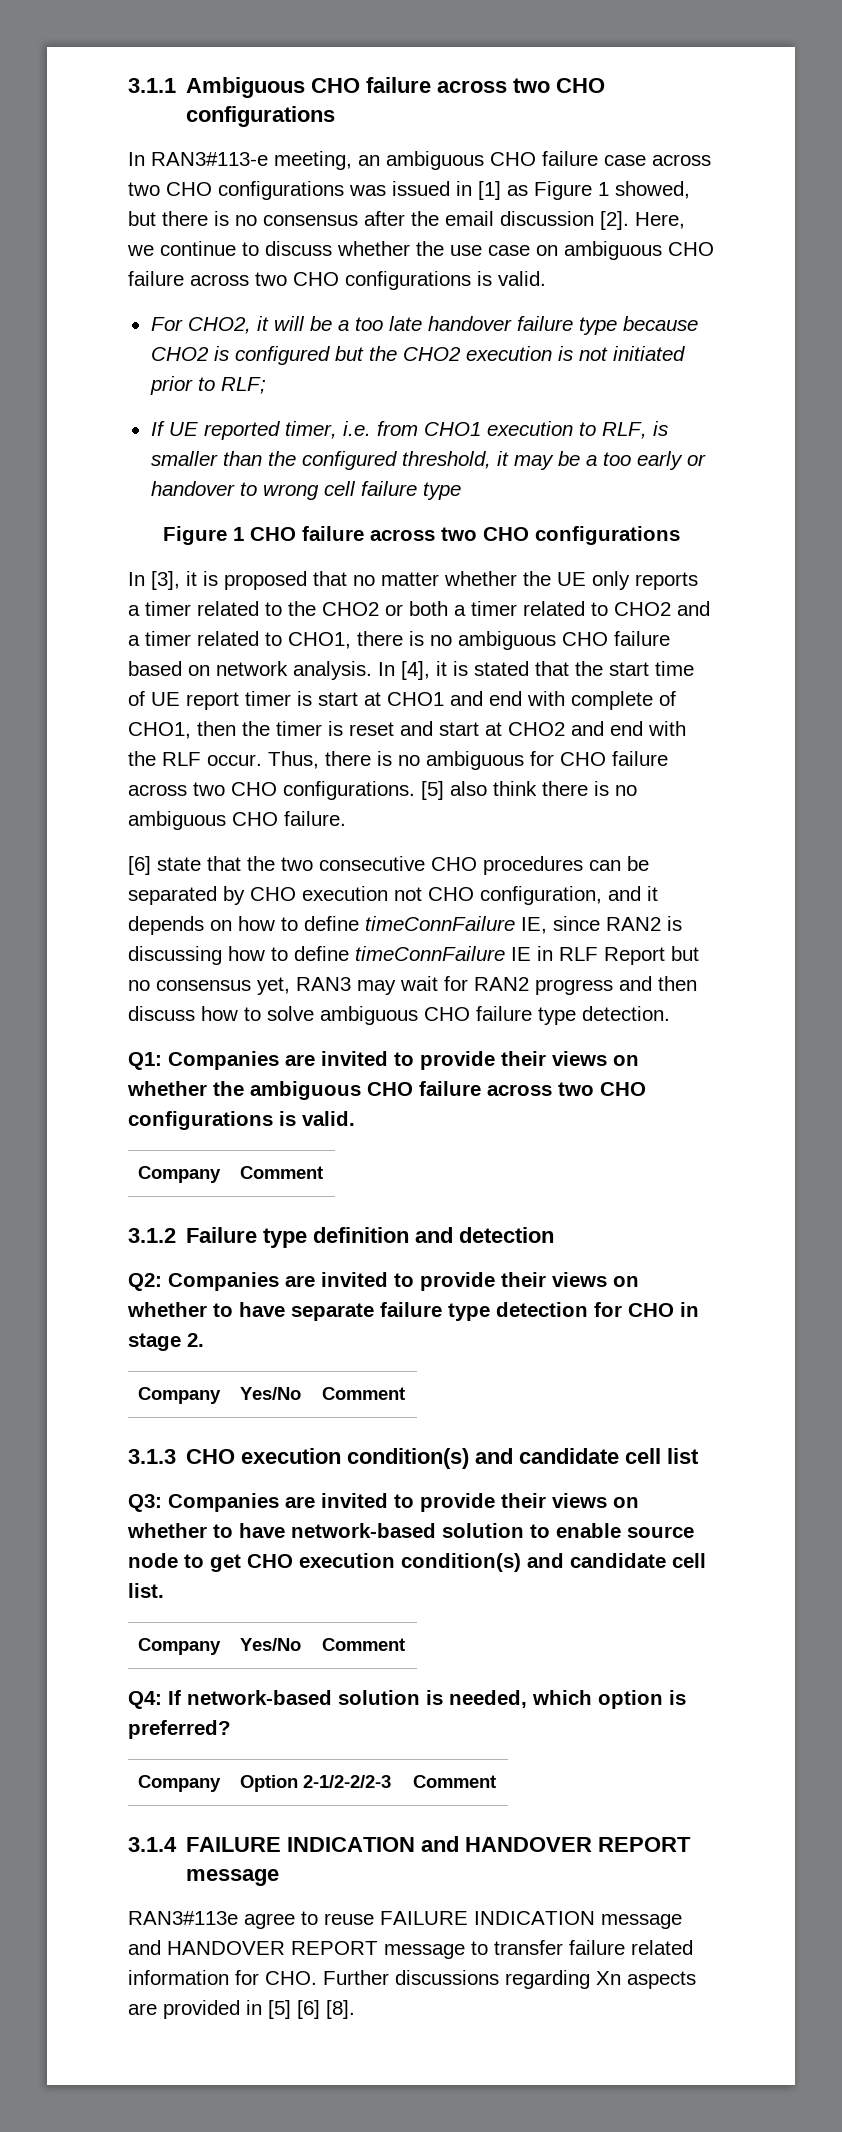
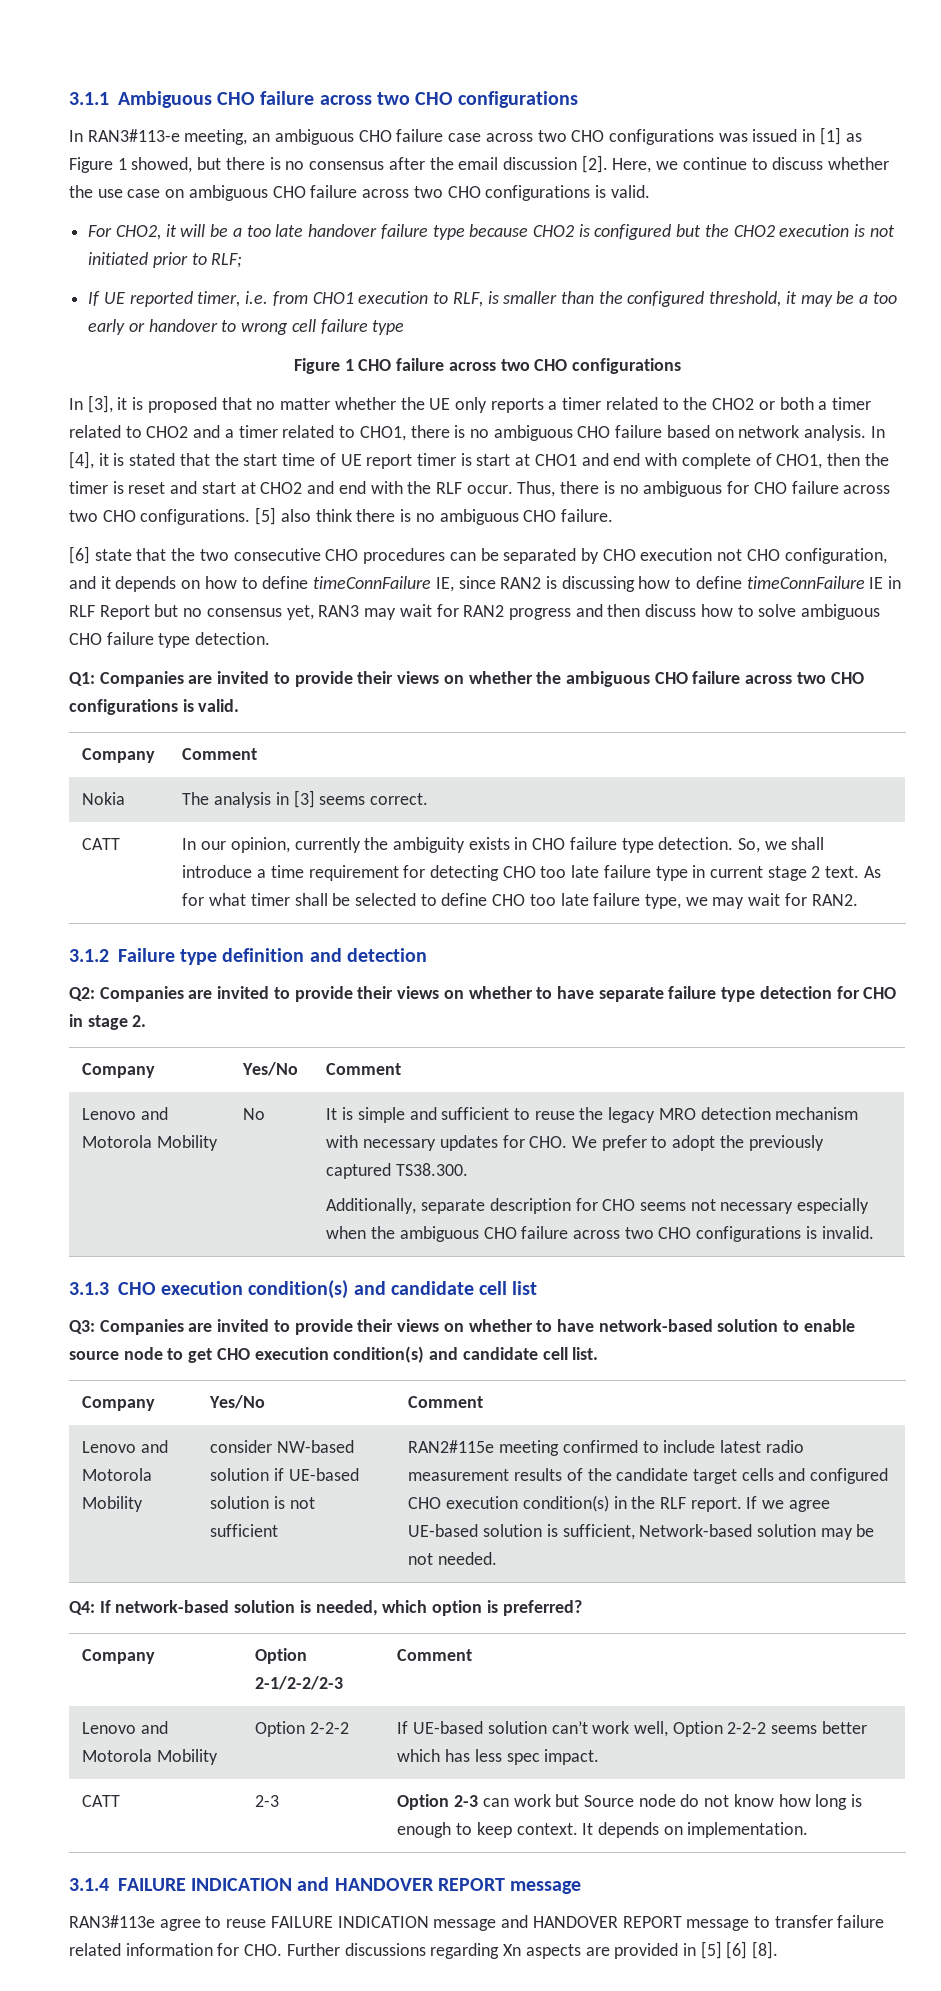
(323, 1172) none -> [82,792,126,805] [182,790,428,808] [82,838,121,850] [182,837,825,853] [182,865,881,881] [182,893,858,909] // Nokia | The analysis in [3] seems correct. // CATT | In our opinion, currently the ambiguity exists in CHO failure type detection. So, we shall introduce a time requirement for detecting CHO too late failure type in current stage 2 text. As for what timer shall be selected to define CHO too late failure type, we may wait for RAN2.
(405, 1393) none -> [82,1107,169,1120] [82,1135,219,1151] [243,1108,266,1120] [326,1107,859,1123] [326,1135,824,1151] [326,1163,469,1179] [326,1198,870,1214] [326,1226,874,1242] // Lenovo and Motorola Mobility | No | It is simple and sufficient to reuse the legacy MRO detection mechanism with necessary updates for CHO. We prefer to adopt the previously captured TS38.300. // Additionally, separate description for CHO seems not necessary especially when the ambiguous CHO failure across two CHO configurations is invalid.
(405, 1644) none -> [82,1440,169,1453] [82,1468,153,1481] [82,1496,144,1512] [210,1440,355,1453] [210,1468,359,1481] [210,1496,315,1509] [210,1524,279,1537] [408,1440,804,1456] [408,1468,889,1484] [408,1495,830,1512] [408,1524,875,1540] [408,1552,498,1565] // Lenovo and Motorola Mobility | consider NW-based solution if UE-based solution is not sufficient | RAN2#115e meeting confirmed to include latest radio measurement results of the candidate target cells and configured CHO execution condition(s) in the RLF report. If we agree UE-based solution is sufficient, Network-based solution may be not needed.
(496, 1781) none -> [82,1721,169,1734] [82,1749,219,1765] [255,1721,350,1737] [397,1721,867,1737] [397,1749,600,1765] [82,1795,121,1807] [255,1795,280,1807] [397,1794,863,1810] [397,1822,809,1838] // Lenovo and Motorola Mobility | Option 2-2-2 | If UE-based solution can’t work well, Option 2-2-2 seems better which has less spec impact. // CATT | 2-3 | Option 2-3 can work but Source node do not know how long is enough to keep context. It depends on implementation.

